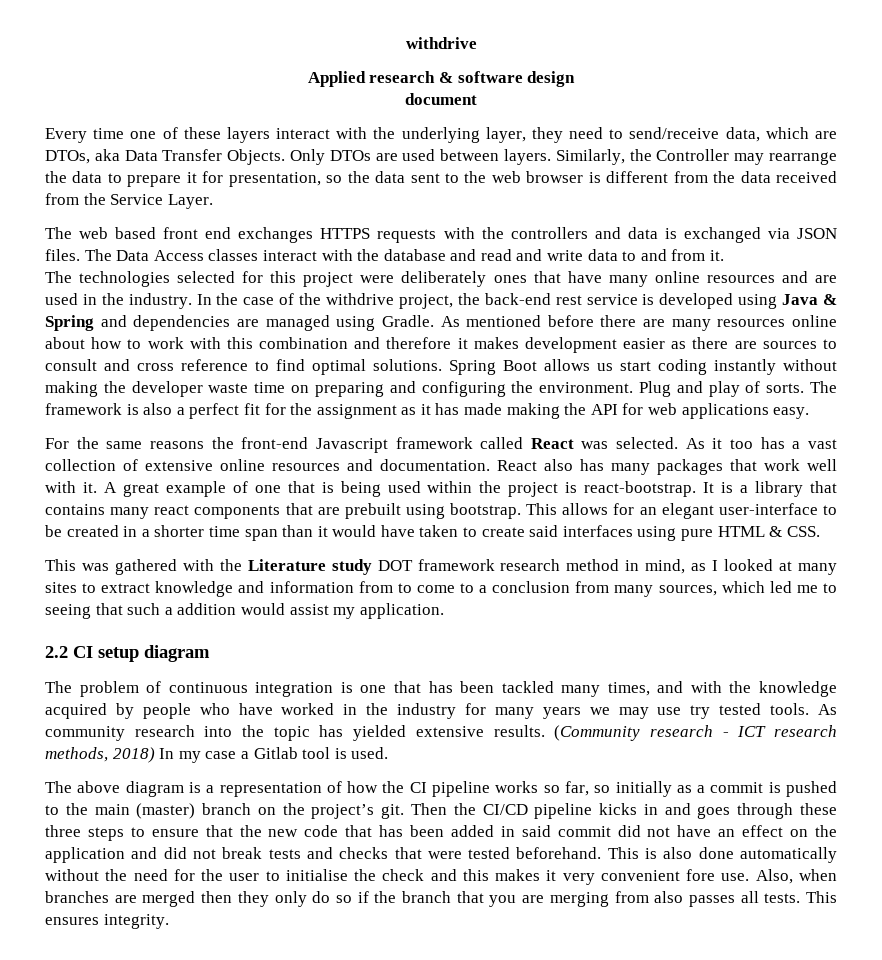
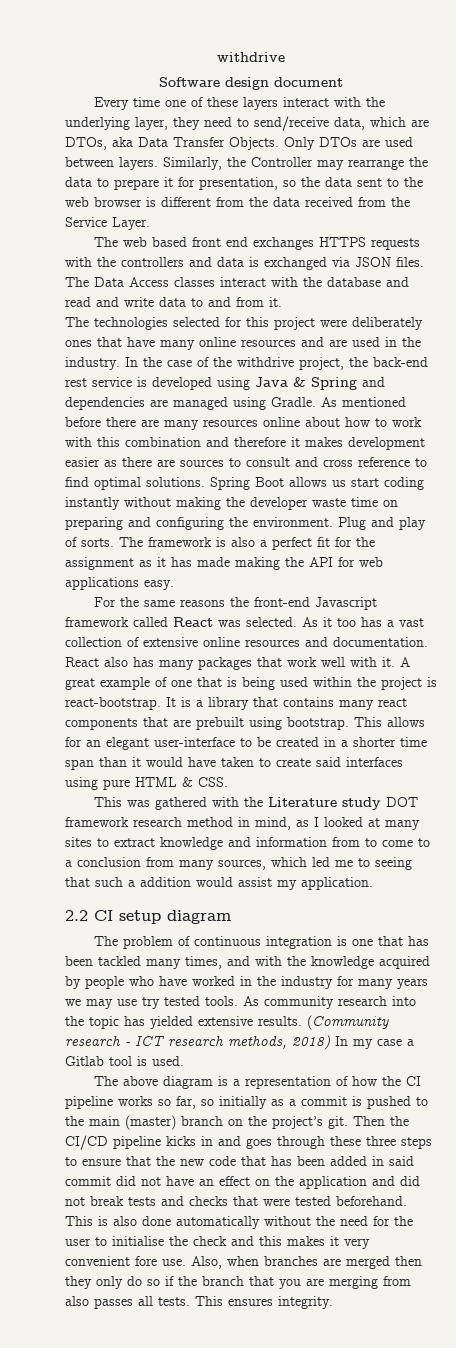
[307,71,523,87] Applied research & software -> [159,77,220,87] Software
(576, 79) // -> (269, 83) none

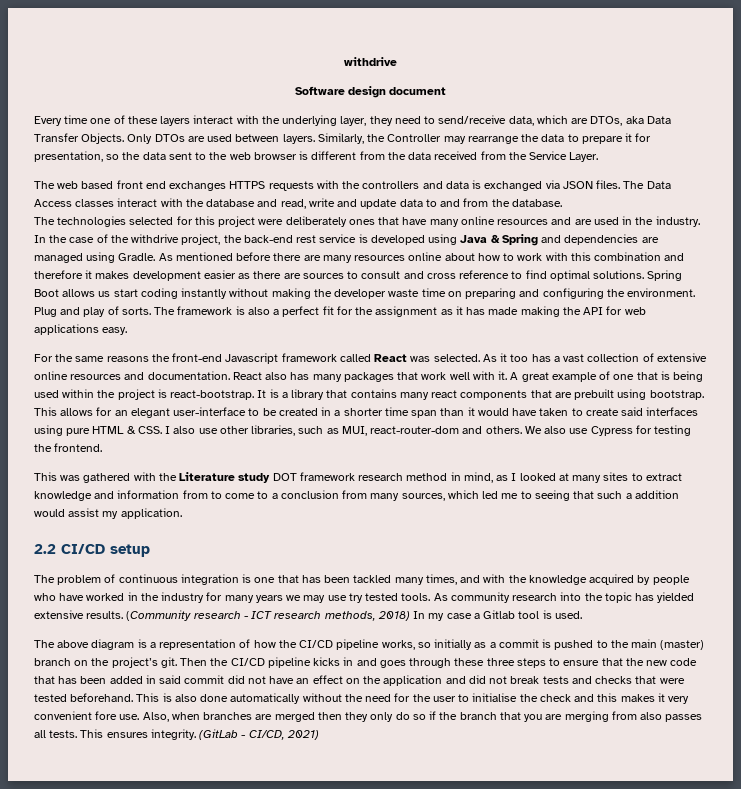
[65,297,154,307] read and write -> [280,198,398,209] read, write and update
[269,297,282,307] it. -> [491,199,562,207] the database.
(228, 782) none -> [165,425,692,436] [34,443,103,452] I also use other libraries, such as MUI, react-router-dom and others. We also use Cypress for testing the frontend.
[94,910,113,921] CI -> [61,544,105,554] CI/CD
[167,910,231,924] diagram -> (150, 550) none
[406,1076,422,1086] [65,1096,196,1109] CI pipeline works so far, -> [299,639,415,650] CI/CD pipeline works,
(333, 1302) none -> [199,729,319,740] (GitLab - CI/CD, 2021)

